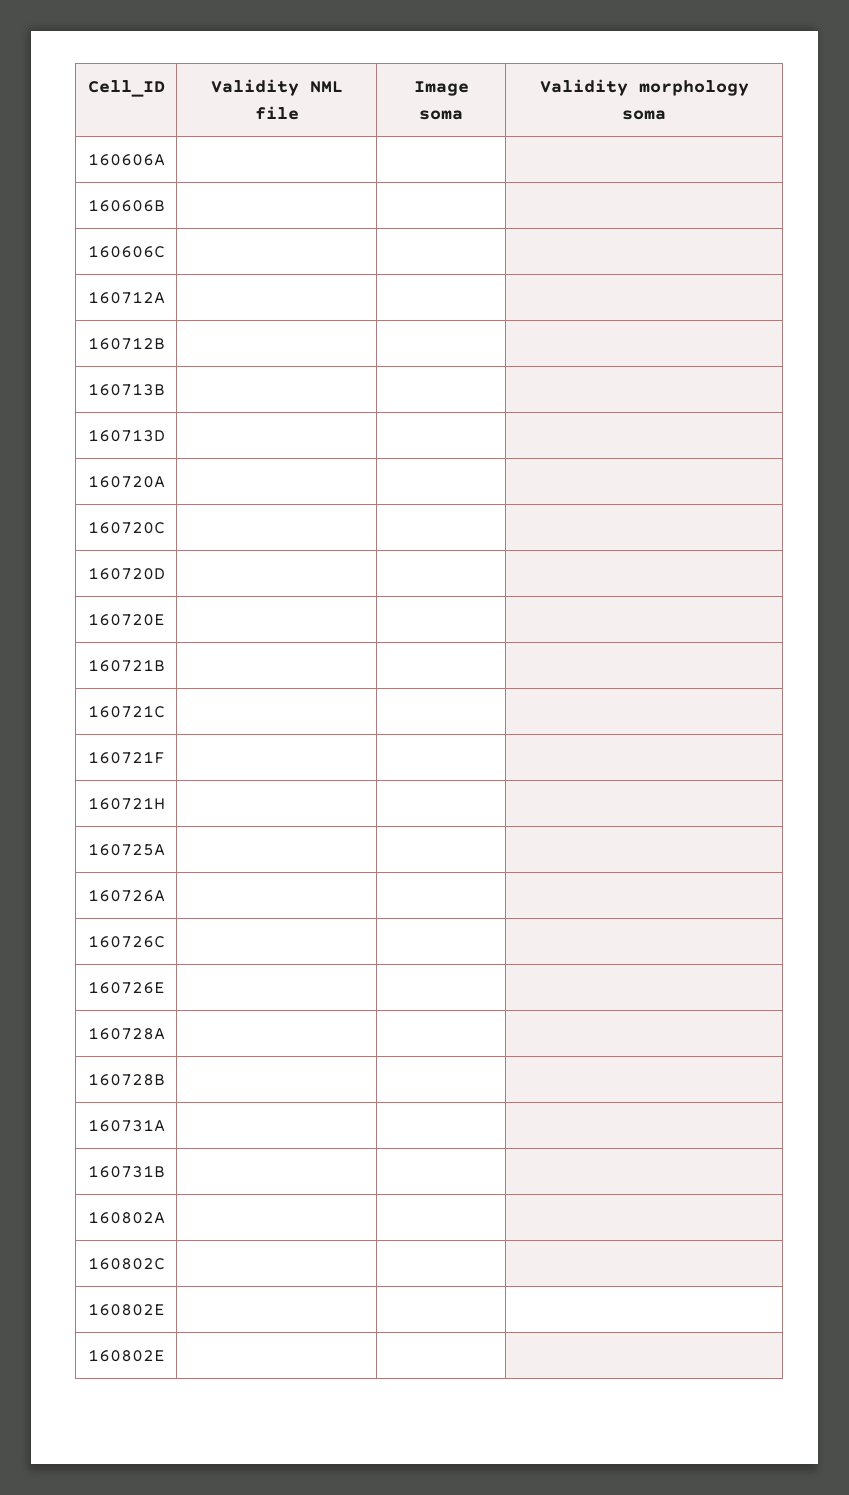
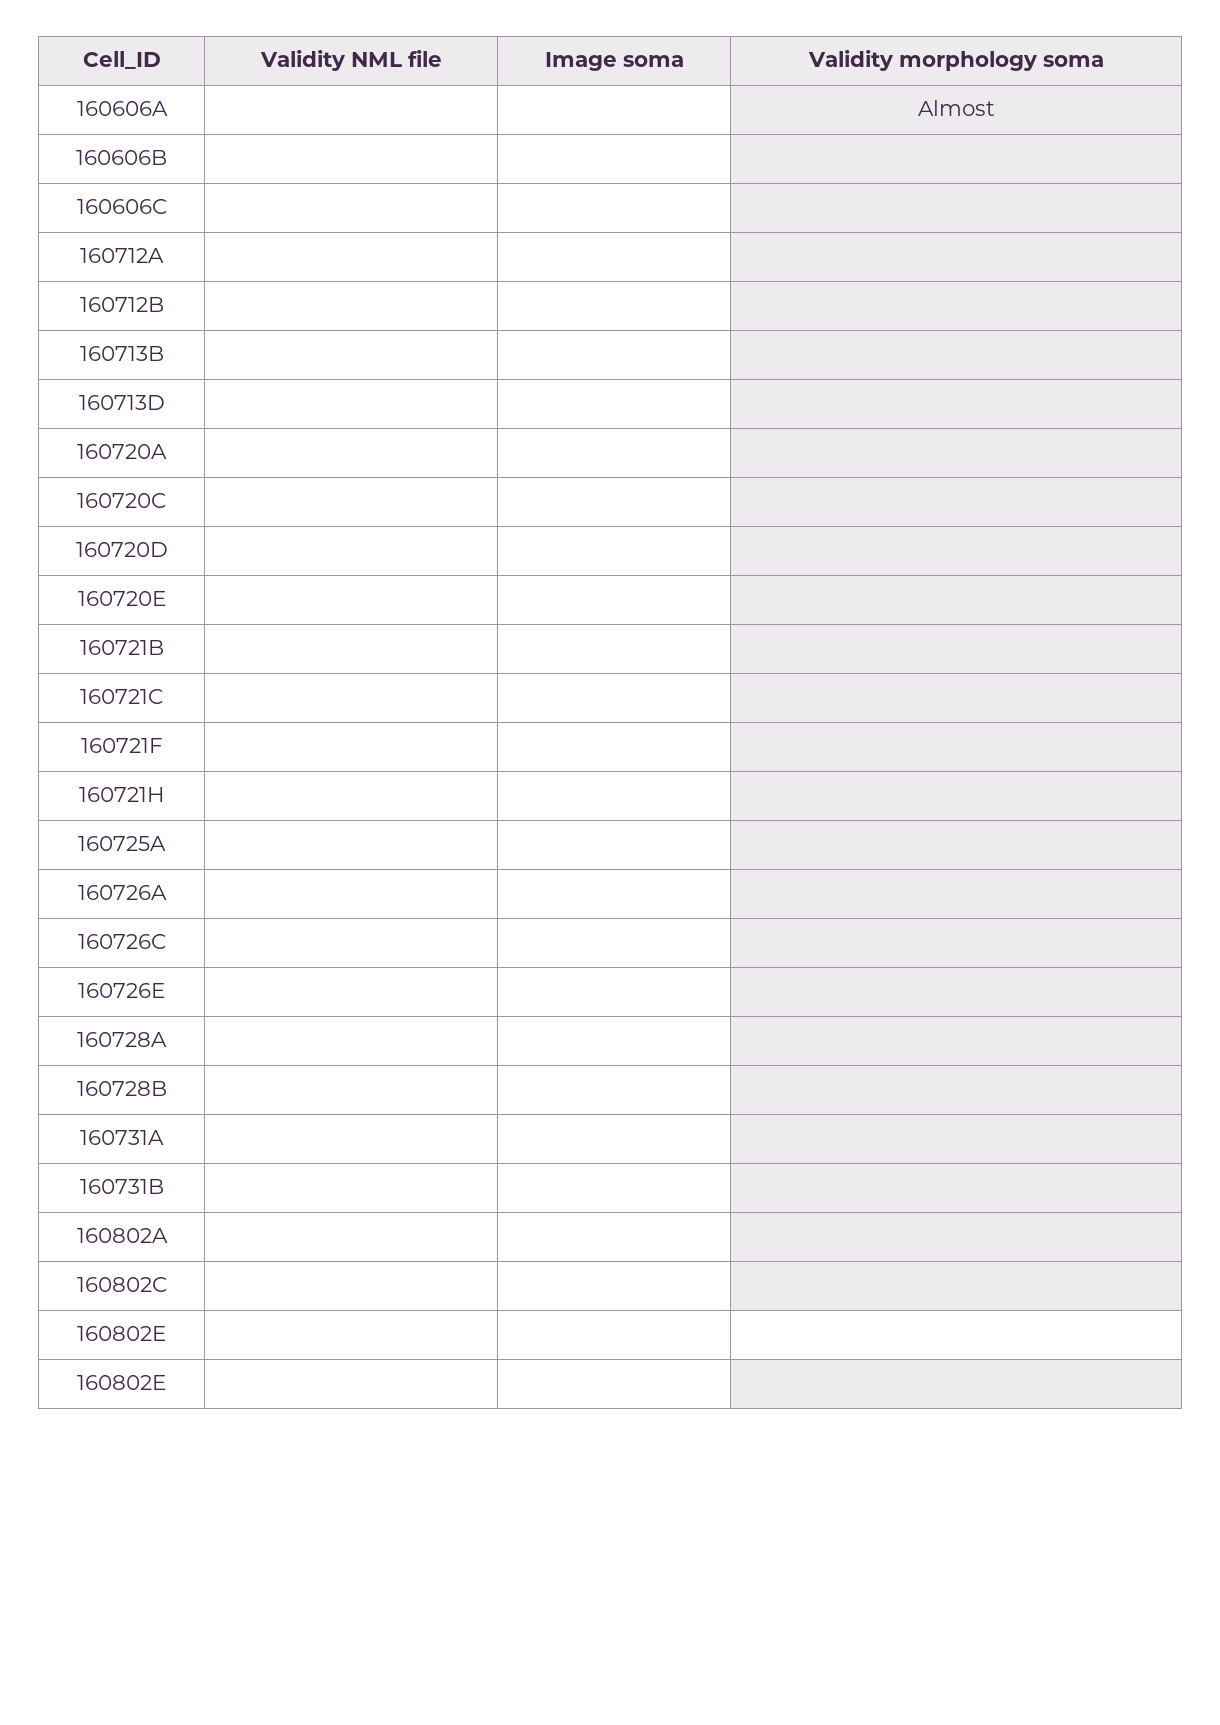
(165, 159) none -> [917,100,995,116] Almost

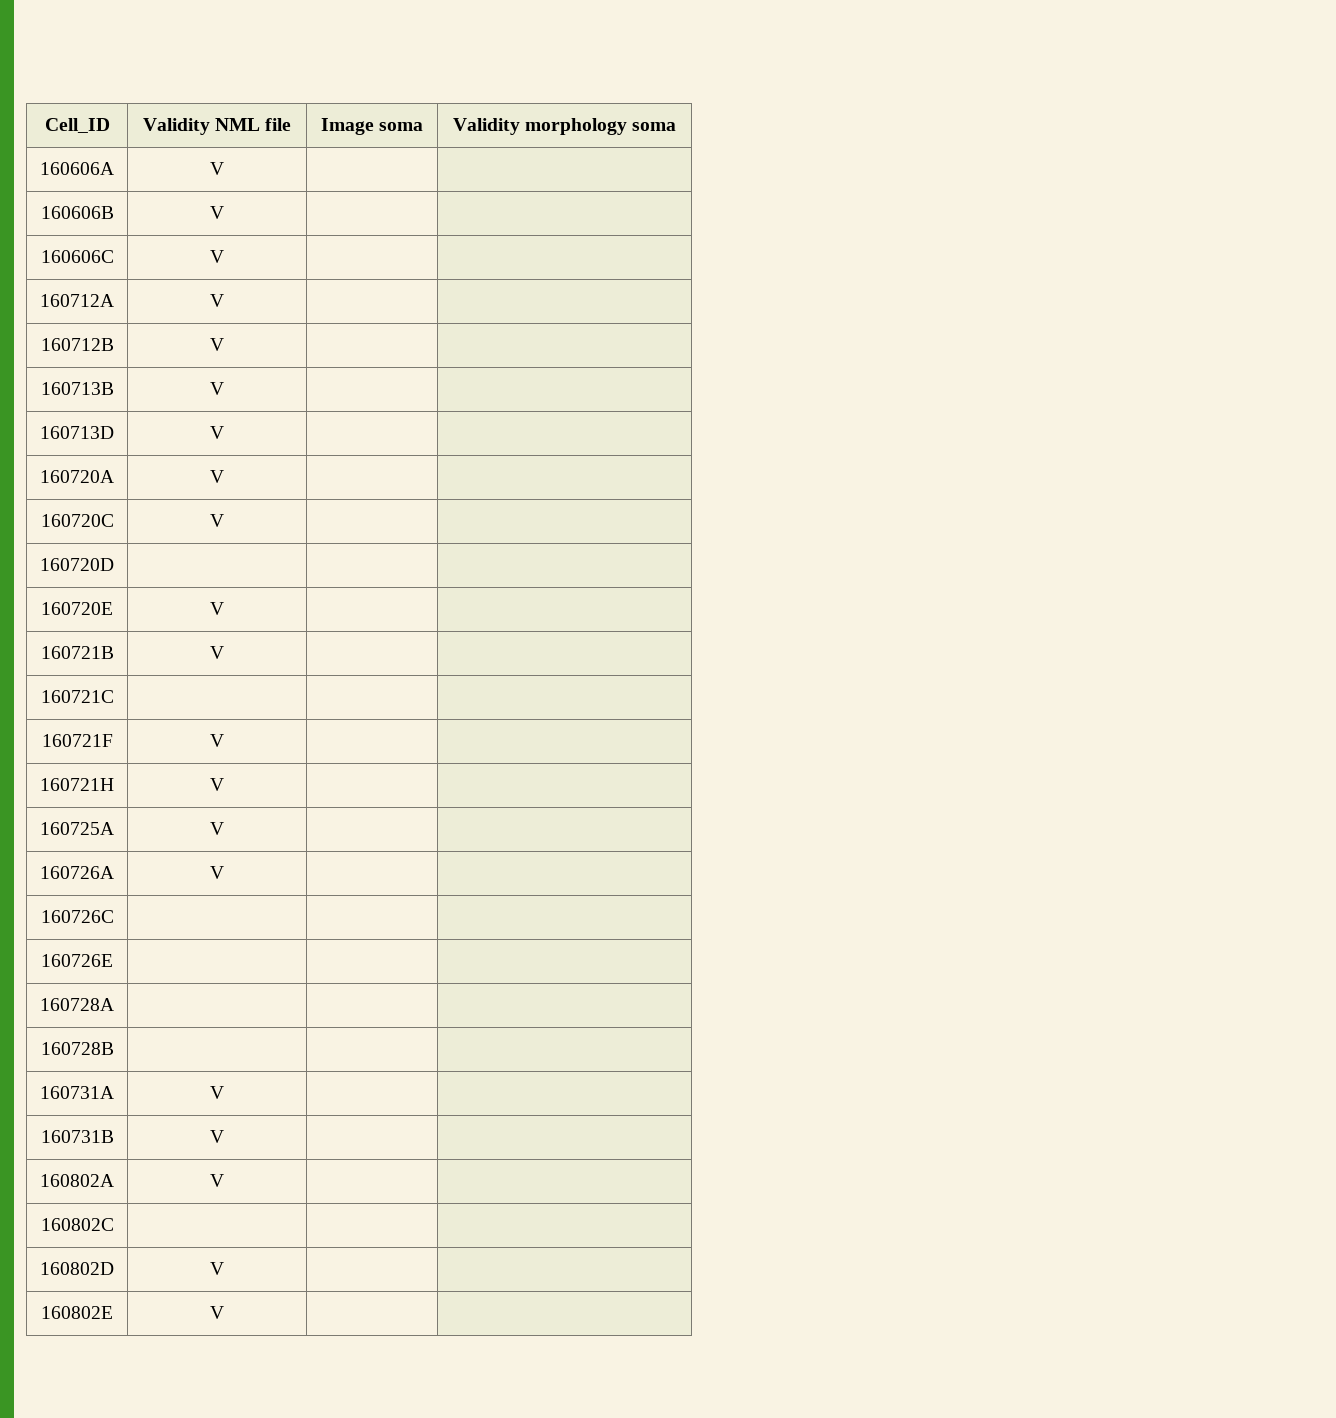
[917,100,995,116] | | Almost -> [210,162,224,175] V | |
(167, 157) none -> [210,206,224,219] V
(167, 206) none -> [210,250,224,263] V
(164, 255) none -> [210,294,224,307] V
(164, 304) none -> [210,338,224,351] V
(164, 353) none -> [210,382,224,395] V
(165, 402) none -> [210,426,224,439] V
(167, 451) none -> [210,470,224,483] V
(166, 500) none -> [210,514,224,527] V
(166, 598) none -> [210,602,224,615] V
(164, 647) none -> [210,646,224,659] V
(163, 745) none -> [210,734,224,747] V
(164, 794) none -> [210,778,224,791] V
(166, 843) none -> [210,822,224,835] V
(167, 892) none -> [210,866,224,879] V
(164, 1137) none -> [210,1086,224,1099] V
(164, 1186) none -> [210,1130,224,1143] V
(168, 1235) none -> [210,1174,224,1187] V
[77,1326,166,1341] [77,1375,166,1390] 160802E | | | // 160802E | -> [40,1262,114,1275] [210,1262,224,1275] [41,1306,113,1319] [210,1306,224,1319] 160802D | V | | // 160802E | V

